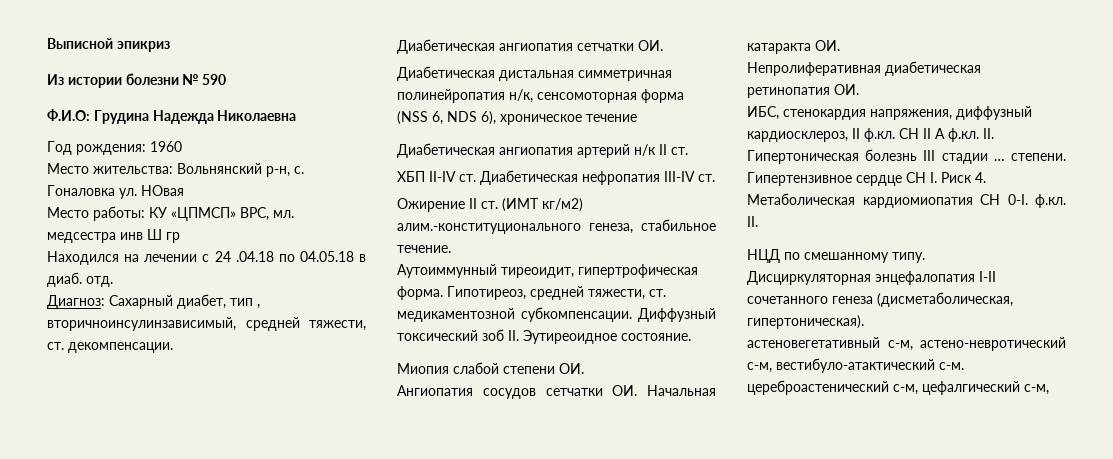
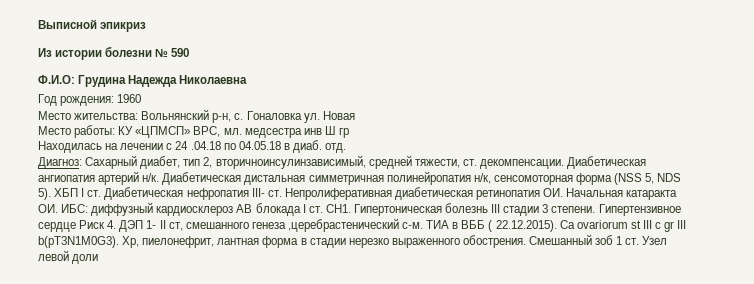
[141,185,184,196] НОвая -> [322,111,355,120] Новая
[47,251,119,265] Находился -> [38,141,102,153] Находилась
[257,304,260,309] , -> [203,157,213,168] 2,
[397,39,663,54] // Диабетическая ангиопатия сетчатки ОИ. // -> [567,156,647,169] [38,171,160,185] Диабетическая ангиопатия артерий н/к.
[432,111,637,125] [397,143,688,158] [397,171,456,182] 6, NDS 6), хроническое течение // Диабетическая ангиопатия артерий н/к II ст. // ХБП II-IV -> [645,173,682,184] [38,188,85,200] 5, NDS 5). ХБП I
[664,171,715,182] [397,198,583,212] [397,219,716,234] [397,245,451,253] [397,264,698,278] [397,286,666,300] [397,307,716,322] [397,329,691,344] [397,362,584,374] [397,385,716,399] [747,40,840,54] [747,61,981,76] [747,84,859,98] [747,106,1032,120] [747,128,994,142] III-IV ст. // Ожирение II ст. (ИМТ кг/м2) алим.-конституционального генеза, стабильное течение. // Аутоиммунный тиреоидит, гипертрофическая форма. Гипотиреоз, средней тяжести, ст. медикаментозной субкомпенсации. Диффузный токсический зоб II. Эутиреоидное состояние. // Миопия слабой степени ОИ. // Ангиопатия сосудов сетчатки ОИ. Начальная катаракта ОИ. // Непролиферативная диабетическая ретинопатия ОИ. // ИБС, стенокардия напряжения, диффузный кардиосклероз, II ф.кл. СН II А ф.кл. II. -> [251,187,678,200] [38,202,351,216] III- ст. Непролиферативная диабетическая ретинопатия ОИ. Начальная катаракта ОИ. ИБС: диффузный кардиосклероз АВ блокада I ст. СН1.
[993,159,1005,161] … -> [542,204,549,213] 3
[906,172,986,183] [747,193,1066,208] [747,216,758,227] [747,249,925,263] [747,271,996,285] [747,292,1013,307] [747,315,864,329] [747,337,1066,351] [747,358,964,373] [747,380,1049,395] СН I. Риск 4. Метаболическая кардиомиопатия СН 0-I. ф.кл. II. // НЦД по смешанному типу. // Дисциркуляторная энцефалопатия I-II сочетанного генеза (дисметаболическая, гипертоническая). // астеновегетативный с-м, астено-невротический с-м, вестибуло-атактический с-м. цереброастенический с-м, цефалгический с-м, -> [79,218,687,232] [38,234,668,248] [38,250,99,264] Риск 4. ДЭП 1- II ст, смешанного генеза ,церебрастенический с-м. ТИА в ВББ ( 22.12.2015). Ca ovariorum st III c gr III b(pT3N1M0G3). Хр, пиелонефрит, лантная форма в стадии нерезко выраженного обострения. Смешанный зоб 1 ст. Узел левой доли

